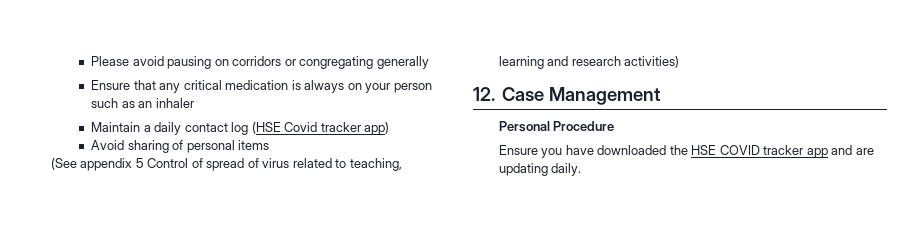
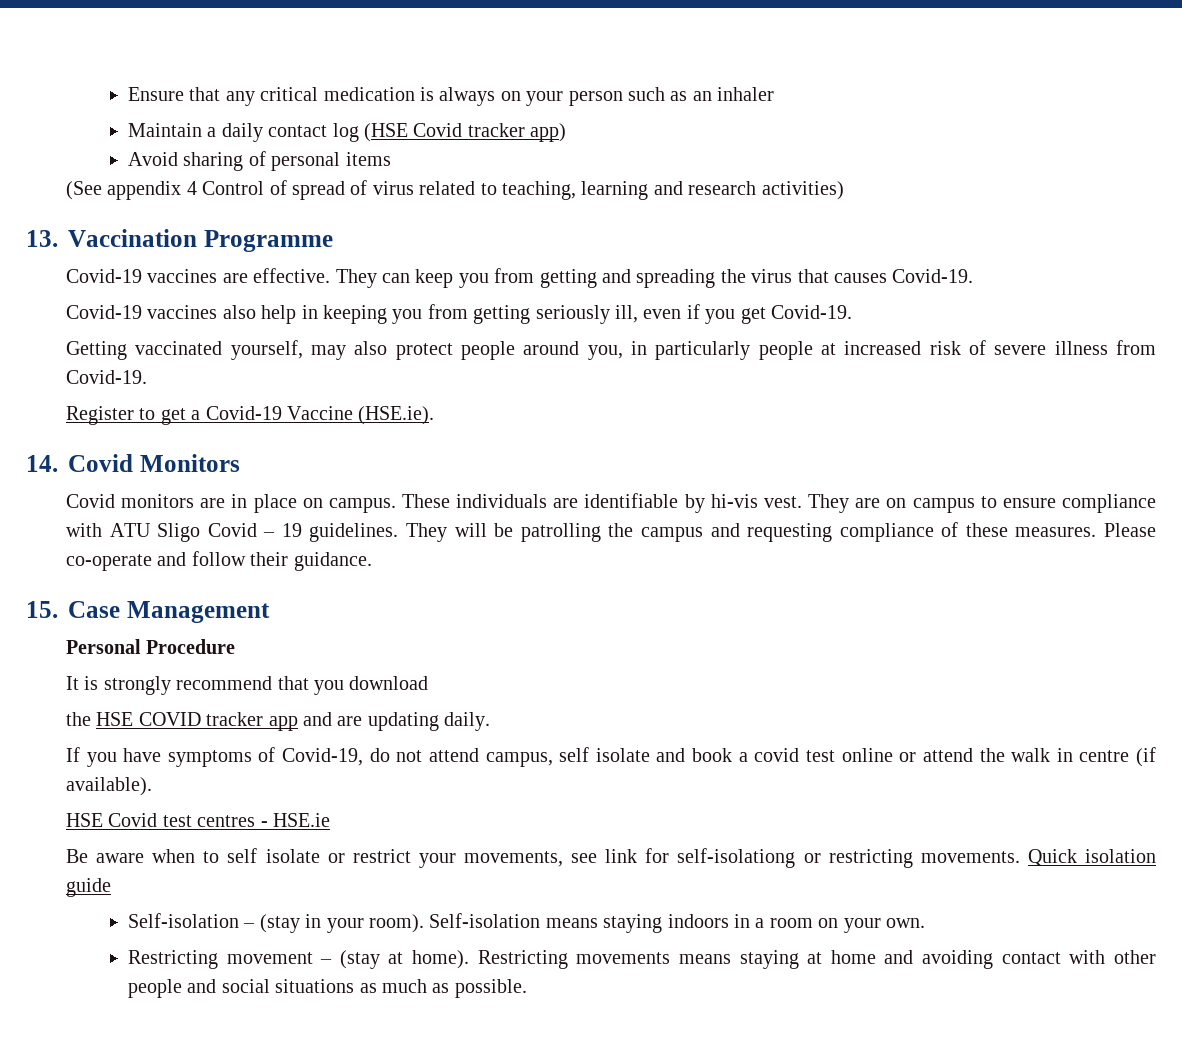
[91,56,429,69] Please avoid pausing on corridors or congregating generally // -> (127, 94) none
[135,158,144,168] 5 -> [186,181,197,195] 4
[473,87,661,105] [498,121,615,132] [498,145,667,158] 12. Case Management // Personal Procedure // Ensure you have downloaded -> [26,229,333,252] [65,268,974,288] [65,304,852,324] [65,340,1157,360] [65,370,147,384] [65,406,435,425] [26,454,240,472] [65,493,1156,513] [65,522,1157,542] [65,551,372,571] [26,601,270,623] [65,639,236,654] [65,676,429,695] 13. Vaccination Programme // Covid-19 vaccines are effective. They can keep you from getting and spreading the virus that causes Covid-19. // Covid-19 vaccines also help in keeping you from getting seriously ill, even if you get Covid-19. // Getting vaccinated yourself, may also protect people around you, in particularly people at increased risk of severe illness from Covid-19. // Register to get a Covid-19 Vaccine (HSE.ie). // 14. Covid Monitors // Covid monitors are in place on campus. These individuals are identifiable by hi-vis vest. They are on campus to ensure compliance with ATU Sligo Covid – 19 guidelines. They will be patrolling the campus and requesting compliance of these measures. Please co-operate and follow their guidance. // 15. Case Management // Personal Procedure // It is strongly recommend that you download //
(582, 169) none -> [65,747,1157,767] [65,777,152,796] [65,813,330,827] [65,848,1156,868] [65,878,111,897] [127,913,925,933] [127,950,1157,969] [127,979,527,998] // If you have symptoms of Covid-19, do not attend campus, self isolate and book a covid test online or attend the walk in centre (if available). // HSE Covid test centres - HSE.ie // Be aware when to self isolate or restrict your movements, see link for self-isolationg or restricting movements. Quick isolation guide // Self-isolation – (stay in your room). Self-isolation means staying indoors in a room on your own. // Restricting movement – (stay at home). Restricting movements means staying at home and avoiding contact with other people and social situations as much as possible.

